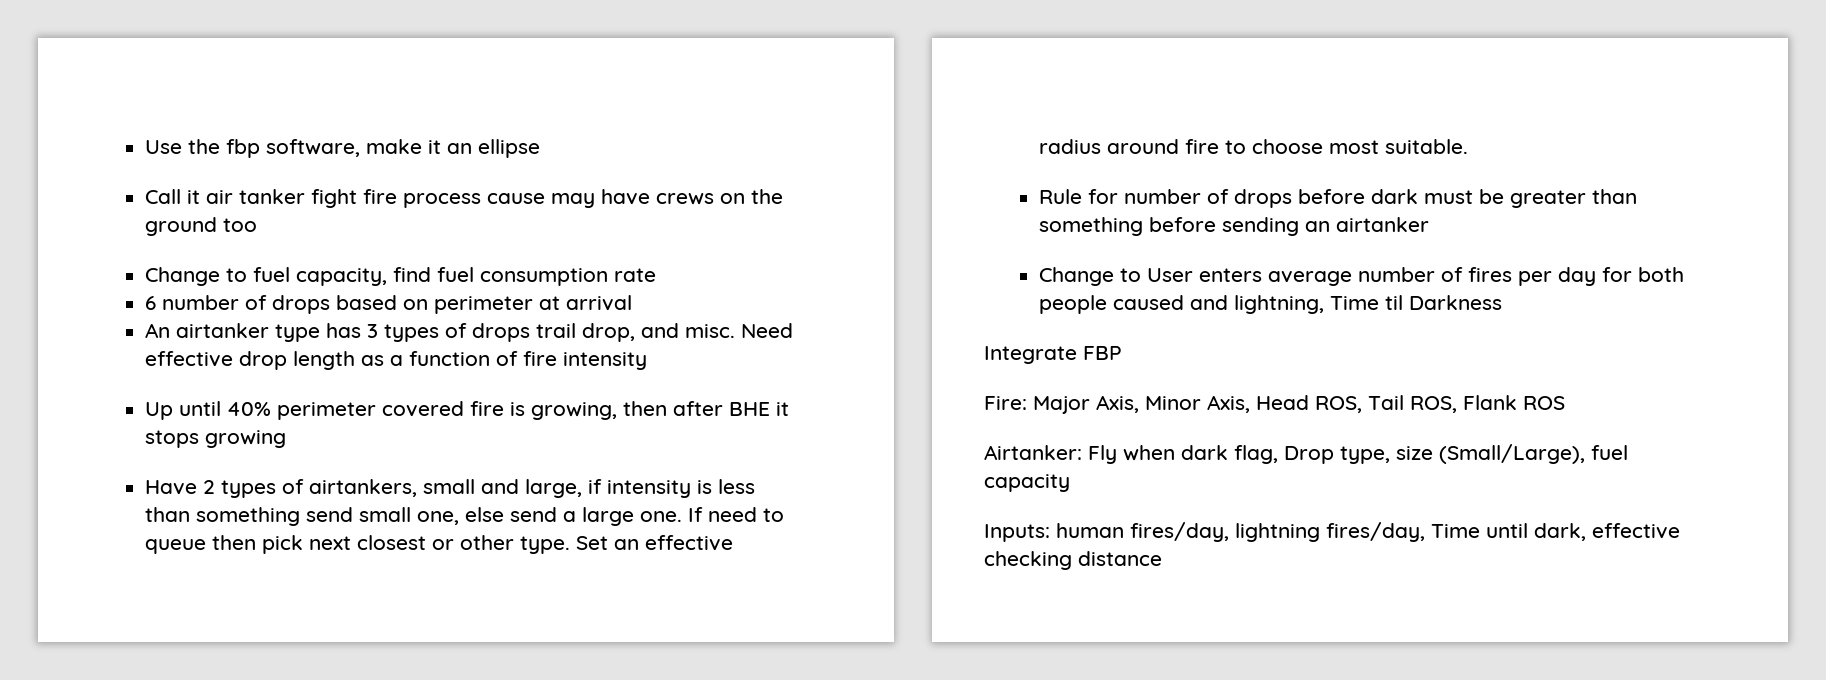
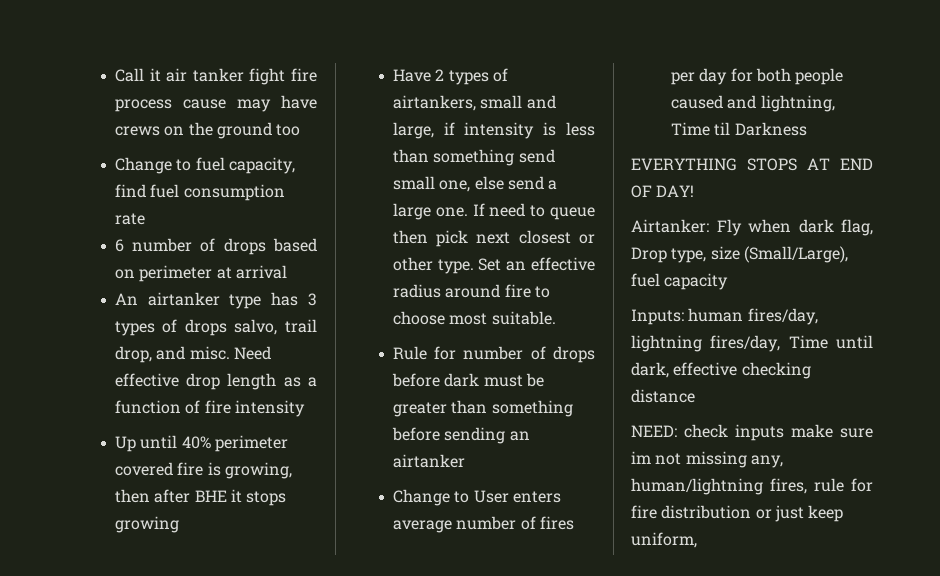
[144,139,540,158] Use the fbp software, make it an ellipse // -> (114, 75) none
(530, 332) none -> [234,319,278,335] salvo,
[984,346,1122,364] [984,395,1565,414] Integrate FBP // Fire: Major Axis, Minor Axis, Head ROS, Tail ROS, Flank ROS -> [631,158,873,171] [631,185,695,198] EVERYTHING STOPS AT END OF DAY!
(1162, 558) none -> [631,424,873,441] [631,451,783,468] [631,478,873,495] [631,505,844,522] [631,532,697,548] // NEED: check inputs make sure im not missing any, human/lightning fires, rule for fire distribution or just keep uniform,

